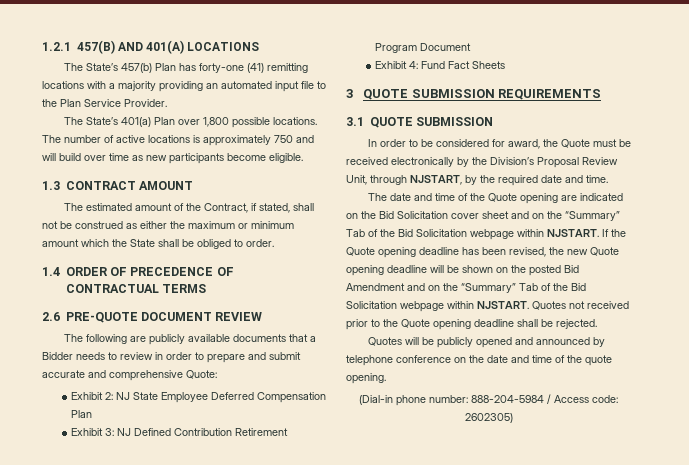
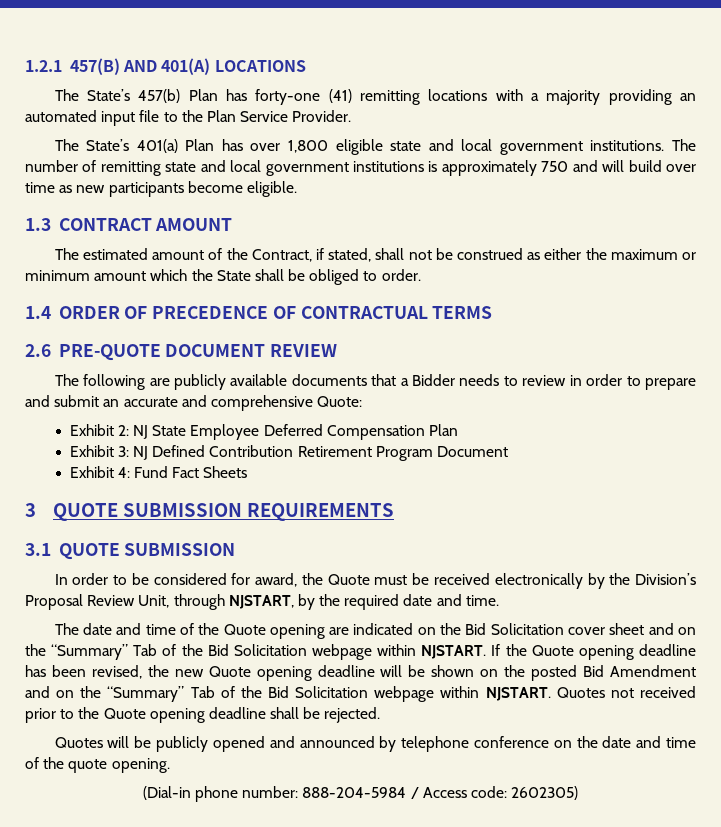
(175, 121) none -> [221,139,243,151] has
[231,117,317,128] [42,135,190,143] possible locations. The number of active locations -> [335,139,697,155] [25,160,424,176] eligible state and local government institutions. The number of remitting state and local government institutions
(301, 356) none -> [103,399,120,407] an

